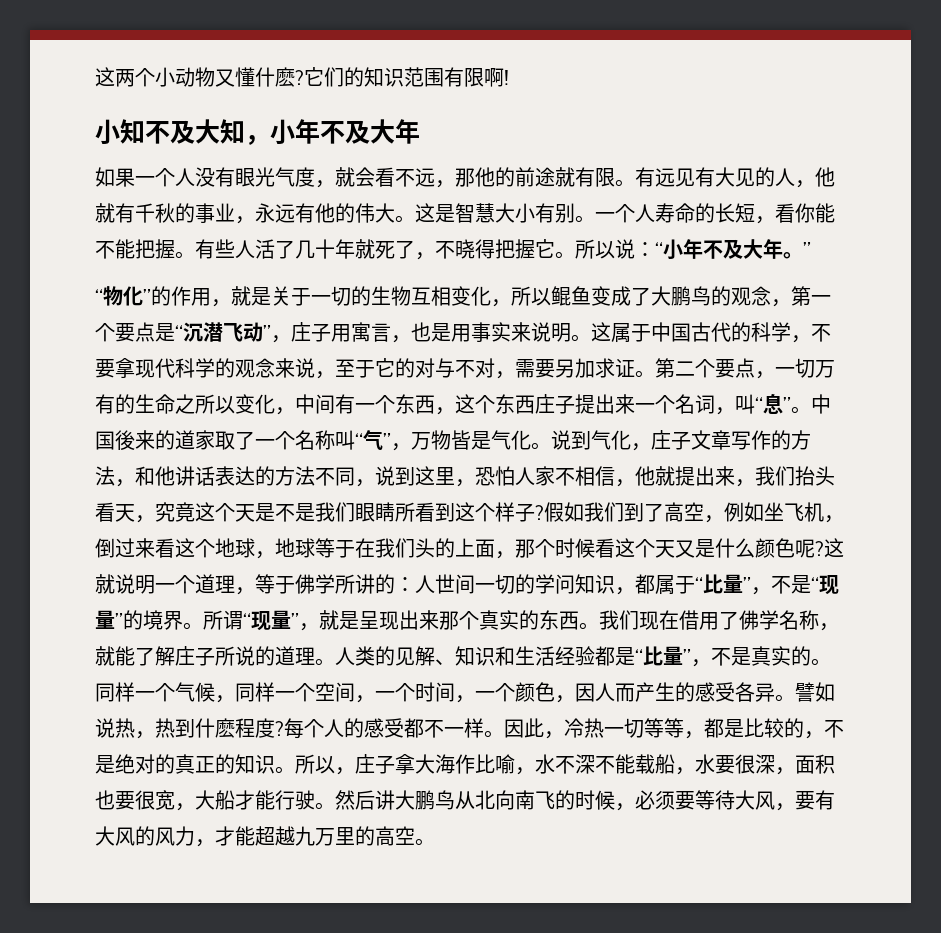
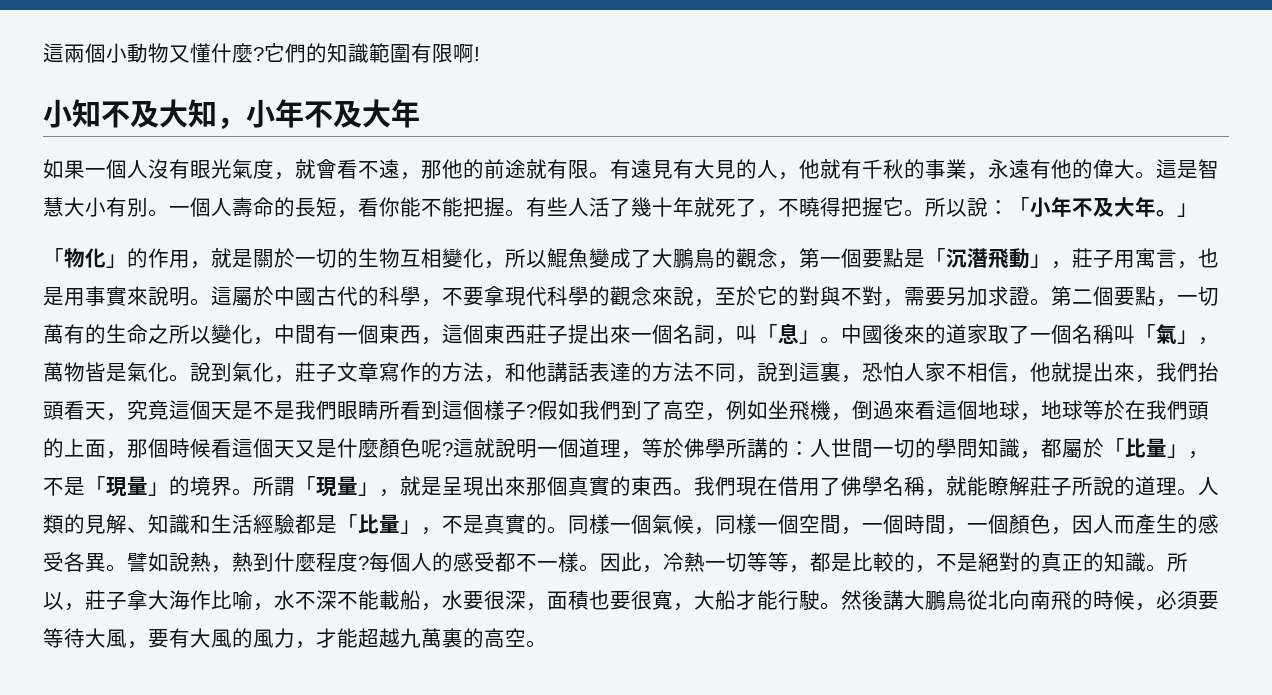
[95,67,444,87] 这两个小动物又懂什麽?它们的知识范围 -> [43,43,411,63] 這兩個小動物又懂什麼?它們的知識範圍
[155,167,435,188] 个人没有眼光气度，就会看不远 -> [106,159,400,180] 個人沒有眼光氣度，就會看不遠
[655,167,755,187] 远见有大见 -> [631,159,736,179] 遠見有大見
[215,203,735,224] 业，永远有他的伟大。这是智慧大小有别。一个人寿命的长 -> [946,159,1219,180] [43,197,316,217] 業，永遠有他的偉大。這是智慧大小有別。一個人壽命的長
[295,240,315,259] 几 -> [631,197,652,217] 幾
[455,239,475,259] 晓 -> [799,197,820,217] 曉
[615,239,663,259] 说：“ -> [967,197,1030,217] 說：「
[803,242,811,257] [95,286,151,306] ” // “物化” -> [1177,203,1198,217] [43,248,127,268] 」 // 「物化」
[271,286,311,306] 关于 -> [253,248,295,268] 關於
[451,286,471,306] 变 -> [442,248,463,268] 變
[551,286,831,307] [95,322,311,343] 鲲鱼变成了大鹏鸟的观念，第一个要点是“沉潜飞动”，庄 -> [547,248,1093,269] 鯤魚變成了大鵬鳥的觀念，第一個要點是「沉潛飛動」，莊
[491,322,691,343] 实来说明。这属于中国 -> [106,286,316,307] 實來說明。這屬於中國
[771,322,791,342] 学 -> [400,286,421,306] 學
[135,358,835,379] [95,393,831,415] [95,430,751,451] 现代科学的观念来说，至于它的对与不对，需要另加求证。第二个要点，一切万有的生命之所以变化，中间有一个东西，这个东西庄子提出来一个名词，叫“息”。中国後来的道家取了一个名称叫“气”，万物皆是气化。说到气化，庄子文章写 -> [505,286,1219,307] [43,323,1219,345] [43,362,400,383] 現代科學的觀念來說，至於它的對與不對，需要另加求證。第二個要點，一切萬有的生命之所以變化，中間有一個東西，這個東西莊子提出來一個名詞，叫「息」。中國後來的道家取了一個名稱叫「氣」，萬物皆是氣化。說到氣化，莊子文章寫
[175,466,255,486] 讲话表达 -> [547,362,631,382] 講話表達
[375,466,455,486] 说到这里 -> [757,362,841,382] 說到這裏
[715,466,835,487] 来，我们抬头 -> [1114,362,1219,383] [43,401,64,420] 來，我們抬頭
[195,502,235,522] 这个 -> [169,400,211,420] 這個
[335,502,355,522] 们 -> [316,400,337,420] 們
[455,502,515,522] 这个样 -> [442,400,505,420] 這個樣
[604,502,624,522] 们 -> [600,400,621,420] 們
[784,502,844,523] [95,538,655,559] 飞机，倒过来看这个地球，地球等于在我们头的上面，那个时候看这个 -> [789,400,1209,421] [43,438,274,459] 飛機，倒過來看這個地球，地球等於在我們頭的上面，那個時候看這個
[735,538,775,558] 么颜 -> [358,438,400,458] 麼顏
[824,538,844,558] [95,574,839,595] [95,610,839,631] [95,646,831,667] [95,682,535,703] 这就说明一个道理，等于佛学所讲的：人世间一切的学问知识，都属于“比量”，不是“现量”的境界。所谓“现量”，就是呈现出来那个真实的东西。我们现在借用了佛学名称，就能了解庄子所说的道理。人类的见解、知识和生活经验都是“比量”，不是真实的。同样一个气候，同样一个空间，一个时间，一个颜 -> [453,438,1209,459] [43,476,1219,497] [43,514,1030,535] 這就說明一個道理，等於佛學所講的：人世間一切的學問知識，都屬於「比量」，不是「現量」的境界。所謂「現量」，就是呈現出來那個真實的東西。我們現在借用了佛學名稱，就能瞭解莊子所說的道理。人類的見解、知識和生活經驗都是「比量」，不是真實的。同樣一個氣候，同樣一個空間，一個時間，一個顏
[635,682,655,702] 产 -> [1135,514,1156,534] 產
[755,682,835,702] [95,718,235,739] 异。譬如说热，热到什麽 -> [85,552,316,573] 異。譬如說熱，熱到什麼
[304,719,324,738] 个 -> [390,552,411,572] 個
[464,718,484,738] 样 -> [558,552,579,572] 樣
[584,718,604,738] 热 -> [684,552,705,572] 熱
[764,718,784,738] 较 -> [873,552,894,572] 較
[115,754,155,774] 绝对 -> [978,552,1020,572] 絕對
[255,755,275,774] 识 -> [1125,552,1146,572] 識
[355,754,375,774] 庄 -> [85,590,106,610] 莊
[635,754,655,774] 载 -> [379,590,400,610] 載
[815,754,835,774] [95,790,175,810] 积也要很宽 -> [568,590,673,610] 積也要很寬
[295,790,675,811] 驶。然后讲大鹏鸟从北向南飞的时候，必须 -> [799,590,1198,611] 駛。然後講大鵬鳥從北向南飛的時候，必須
[755,791,775,810] 风 -> [106,629,127,648] 風
[115,826,175,846] 风的风 -> [211,628,274,648] 風的風
[315,827,355,846] 万里 -> [421,628,463,648] 萬裏

